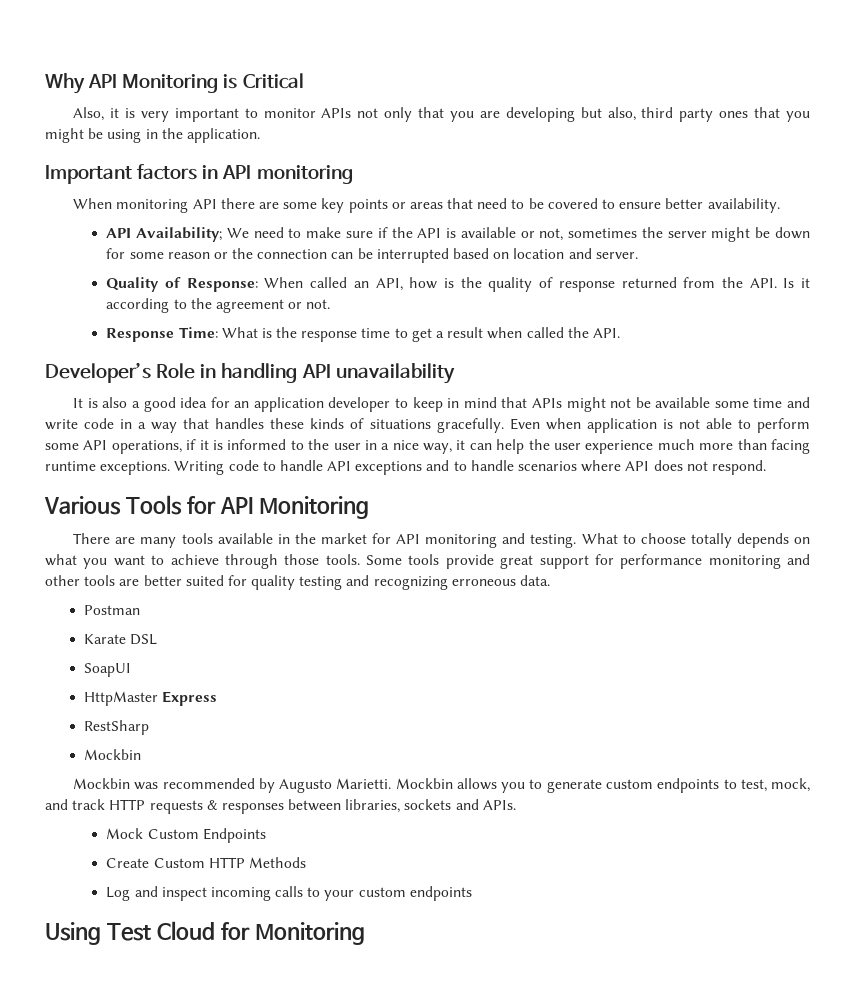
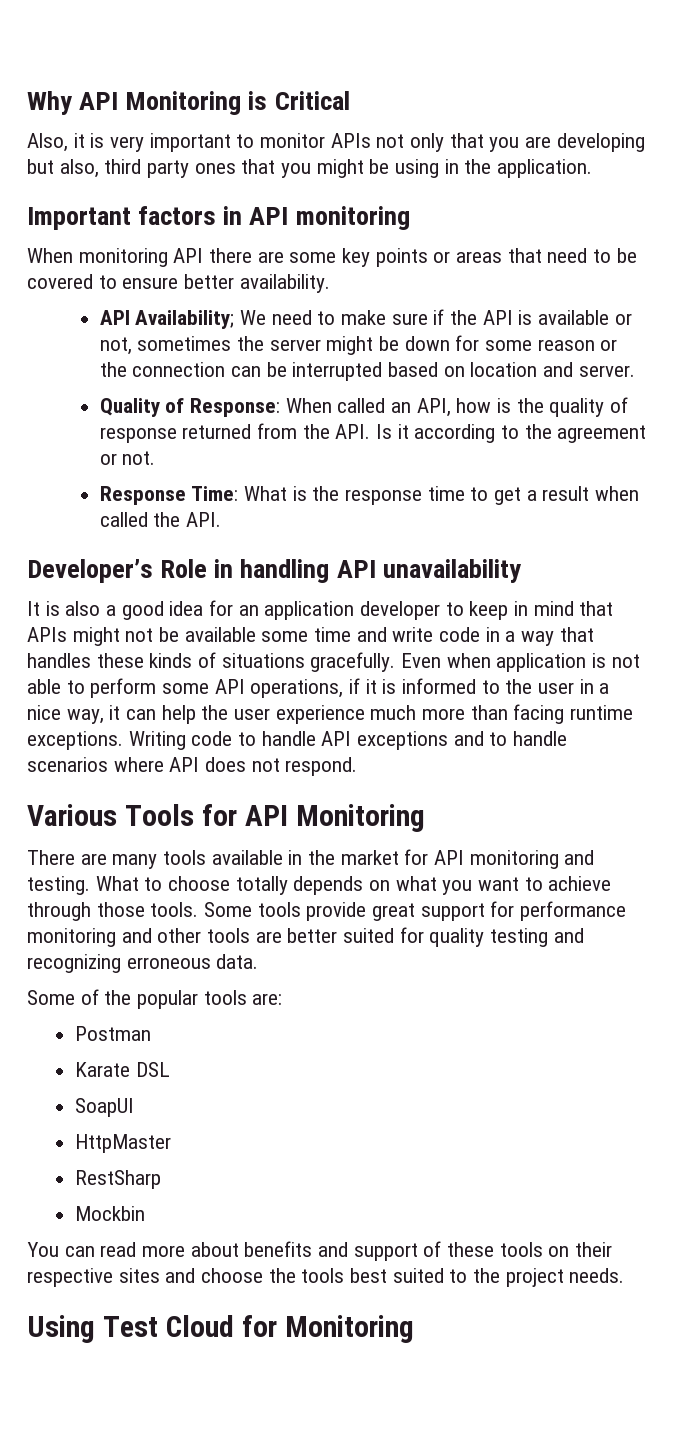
(551, 580) none -> [27,989,283,1009] // Some of the popular tools are:
[162,691,218,706] Express -> (171, 1143) none
[73,778,810,793] [45,799,516,814] [106,828,266,843] [106,857,306,868] [106,886,472,901] Mockbin was recommended by Augusto Marietti. Mockbin allows you to generate custom endpoints to test, mock, and track HTTP requests & responses between libraries, sockets and APIs. // Mock Custom Endpoints // Create Custom HTTP Methods // Log and inspect incoming calls to your custom endpoints -> [27,1241,613,1261] [27,1268,625,1287] You can read more about benefits and support of these tools on their respective sites and choose the tools best suited to the project needs.

